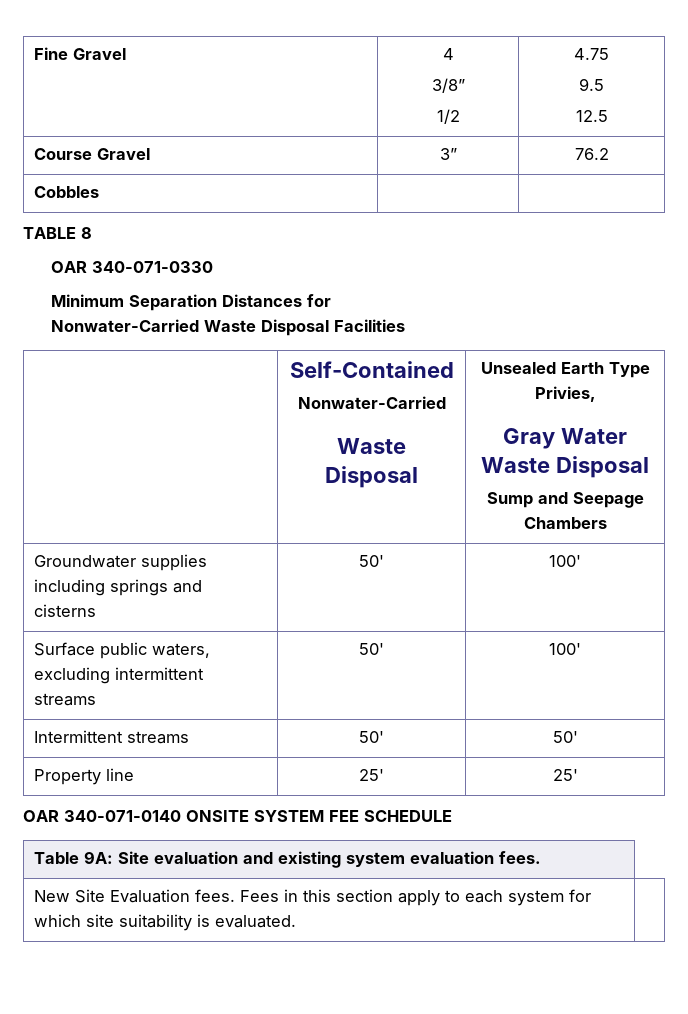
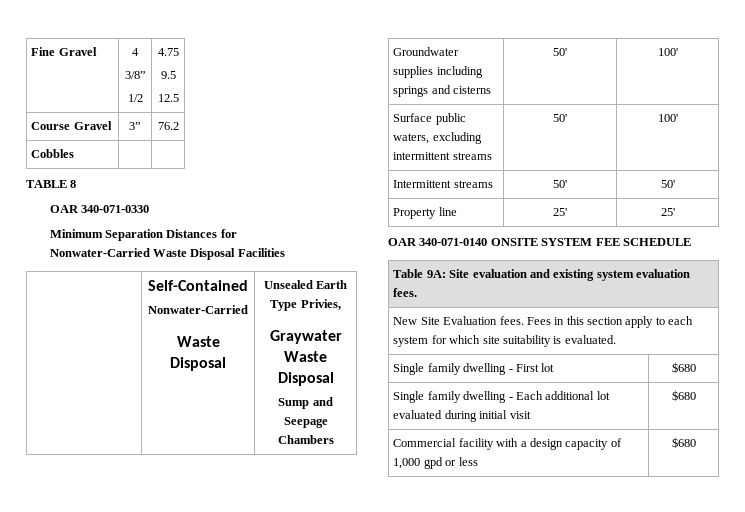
[503,428,627,449] Gray Water -> [269,330,342,344] Graywater
(296, 921) | -> [393,363,555,375] [671,362,696,373] [393,391,610,403] [393,410,531,422] [671,390,696,401] [393,438,622,450] [393,457,478,469] [671,437,696,448] // Single family dwelling - First lot | $680 // Single family dwelling - Each additional lot evaluated during initial visit | $680 // Commercial facility with a design capacity of 1,000 gpd or less | $680

